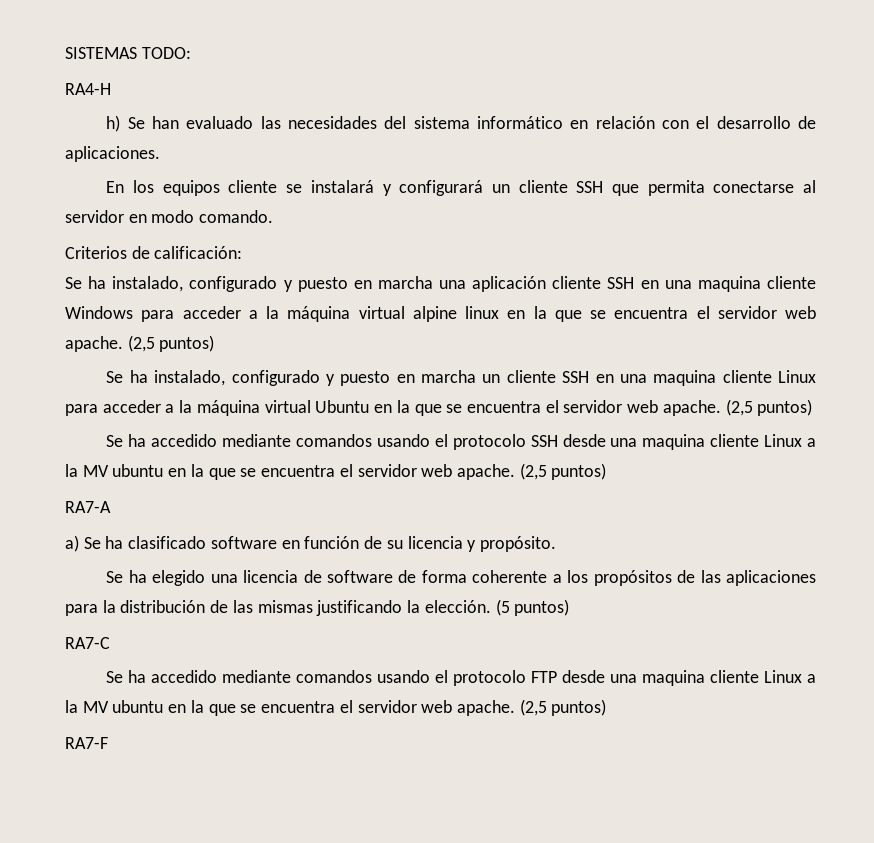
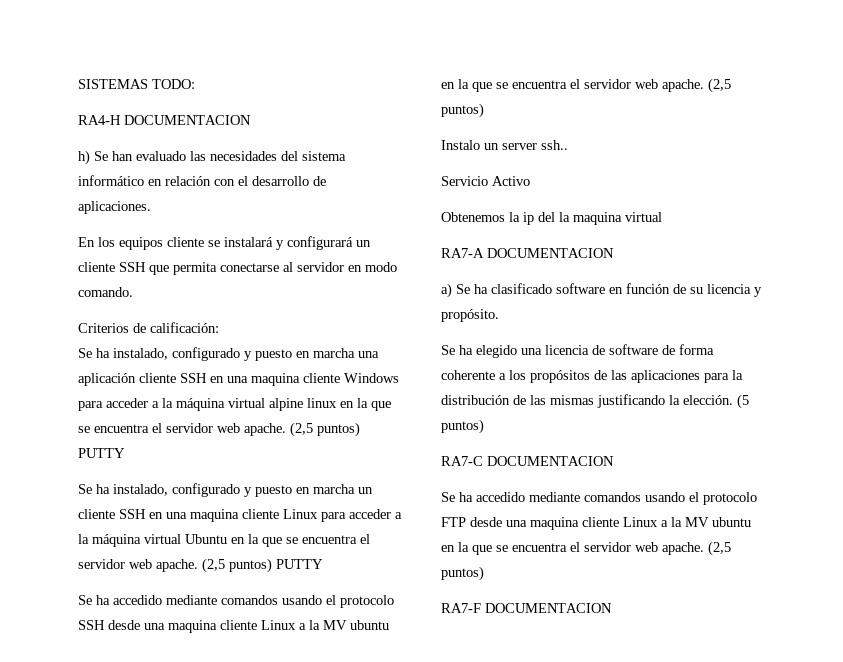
(111, 89) none -> [124,115,251,125] DOCUMENTACION
(215, 343) none -> [78,448,125,458] PUTTY
(813, 407) none -> [276,559,323,569] PUTTY
(607, 471) none -> [441,140,568,150] [441,176,530,186] [441,212,662,225] // Instalo un server ssh.. // Servicio Activo // Obtenemos la ip del la maquina virtual
(111, 507) none -> [487,248,614,258] DOCUMENTACION
(110, 643) none -> [487,456,614,466] DOCUMENTACION
(108, 743) none -> [485,603,612,613] DOCUMENTACION

